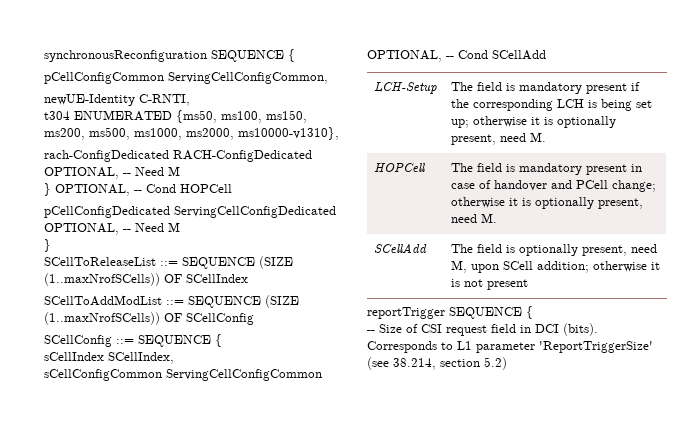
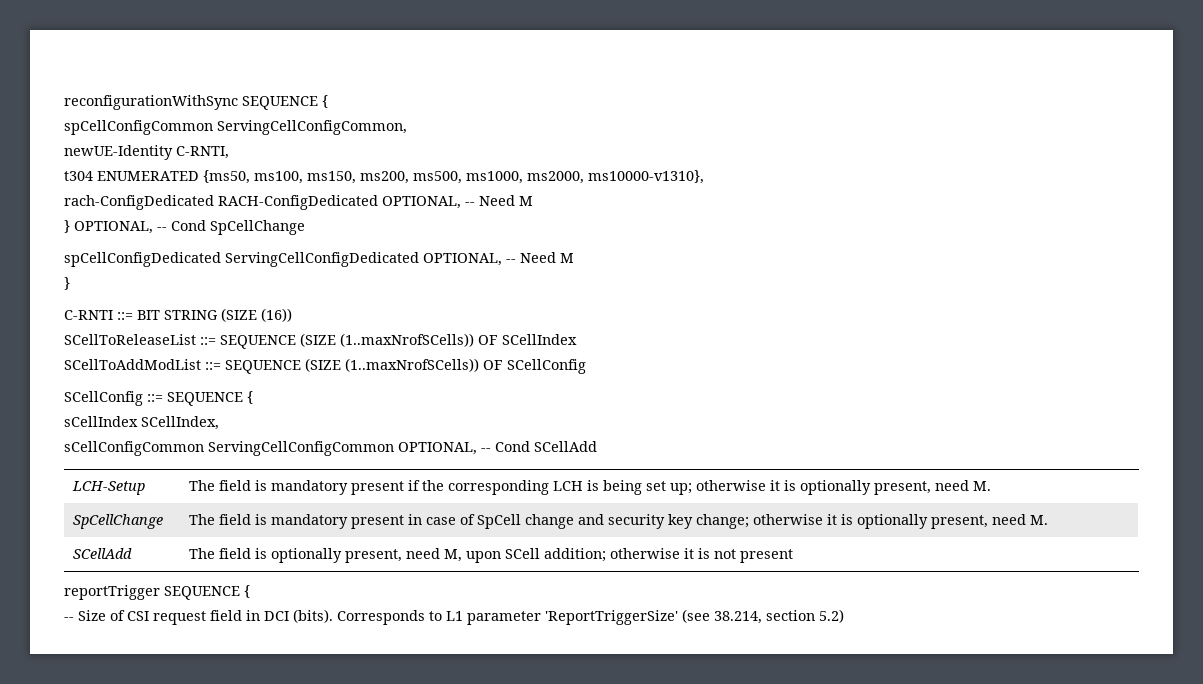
[44,49,295,62] [44,72,164,84] synchronousReconfiguration SEQUENCE { // pCellConfigCommon -> [64,95,328,110] [64,120,213,135] reconfigurationWithSync SEQUENCE { // spCellConfigCommon
[180,184,232,193] [44,206,170,218] HOPCell // pCellConfigDedicated -> [210,220,305,235] [64,252,221,267] SpCellChange // spCellConfigDedicated
(51, 245) none -> [64,308,292,322] // C-RNTI ::= BIT STRING (SIZE (16))
[373,163,425,172] HOPCell -> [73,514,164,529] SpCellChange
[493,180,608,191] handover and PCell -> [477,514,694,529] SpCell change and security key

